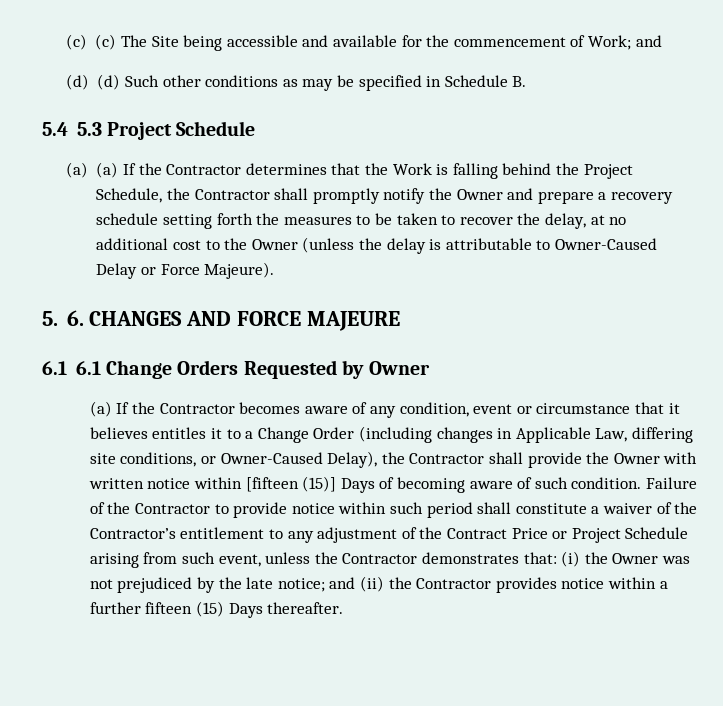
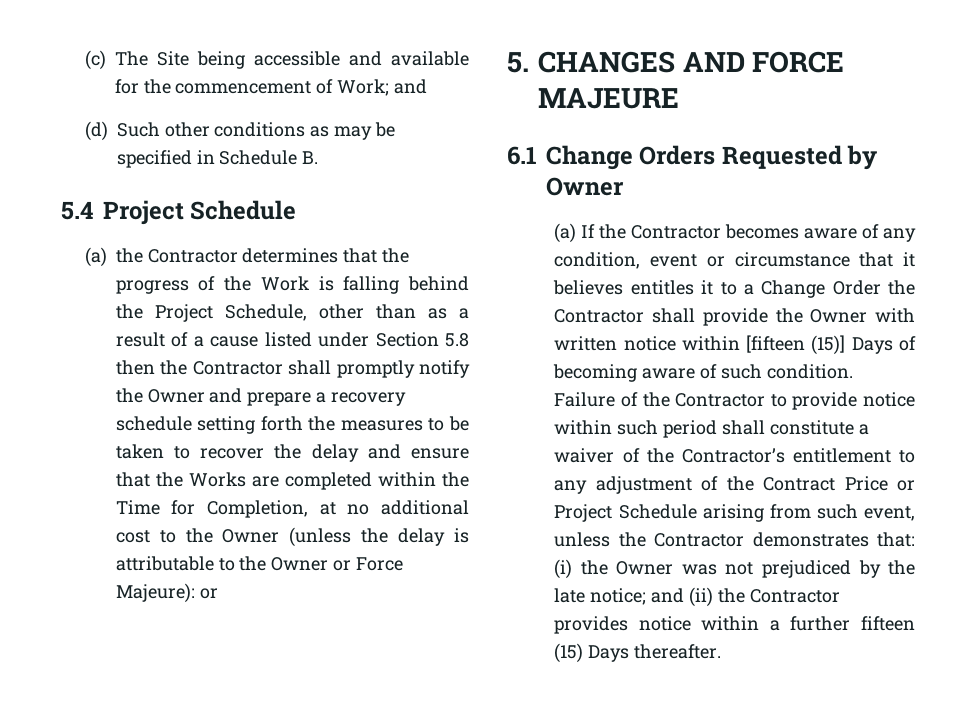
[65,34,117,50] (c) (c) -> [84,50,106,70] (c)
[97,74,121,90] (d) -> (108, 131) none
[76,122,102,136] 5.3 -> (94, 210) none
[96,162,137,178] (a) If -> (107, 257) none
(388, 169) none -> [115,276,252,294] progress of the
(163, 195) none -> [318,304,470,319] [115,332,469,347] [115,360,155,375] other than as a result of a cause listed under Section 5.8 then
[544,213,586,229] delay, -> [311,444,469,462] [115,472,470,490] [115,500,309,518] delay and ensure that the Works are completed within the Time for Completion,
[554,238,657,250] [96,262,275,279] Owner-Caused Delay or Force Majeure). -> [239,556,404,571] [115,583,218,603] the Owner or Force Majeure): or
[66,310,84,326] 6. -> (529, 62) none
[75,361,101,375] 6.1 -> (537, 155) none
[359,426,693,443] [89,451,378,468] (including changes in Applicable Law, differing site conditions, or Owner-Caused Delay), -> (881, 287) none

